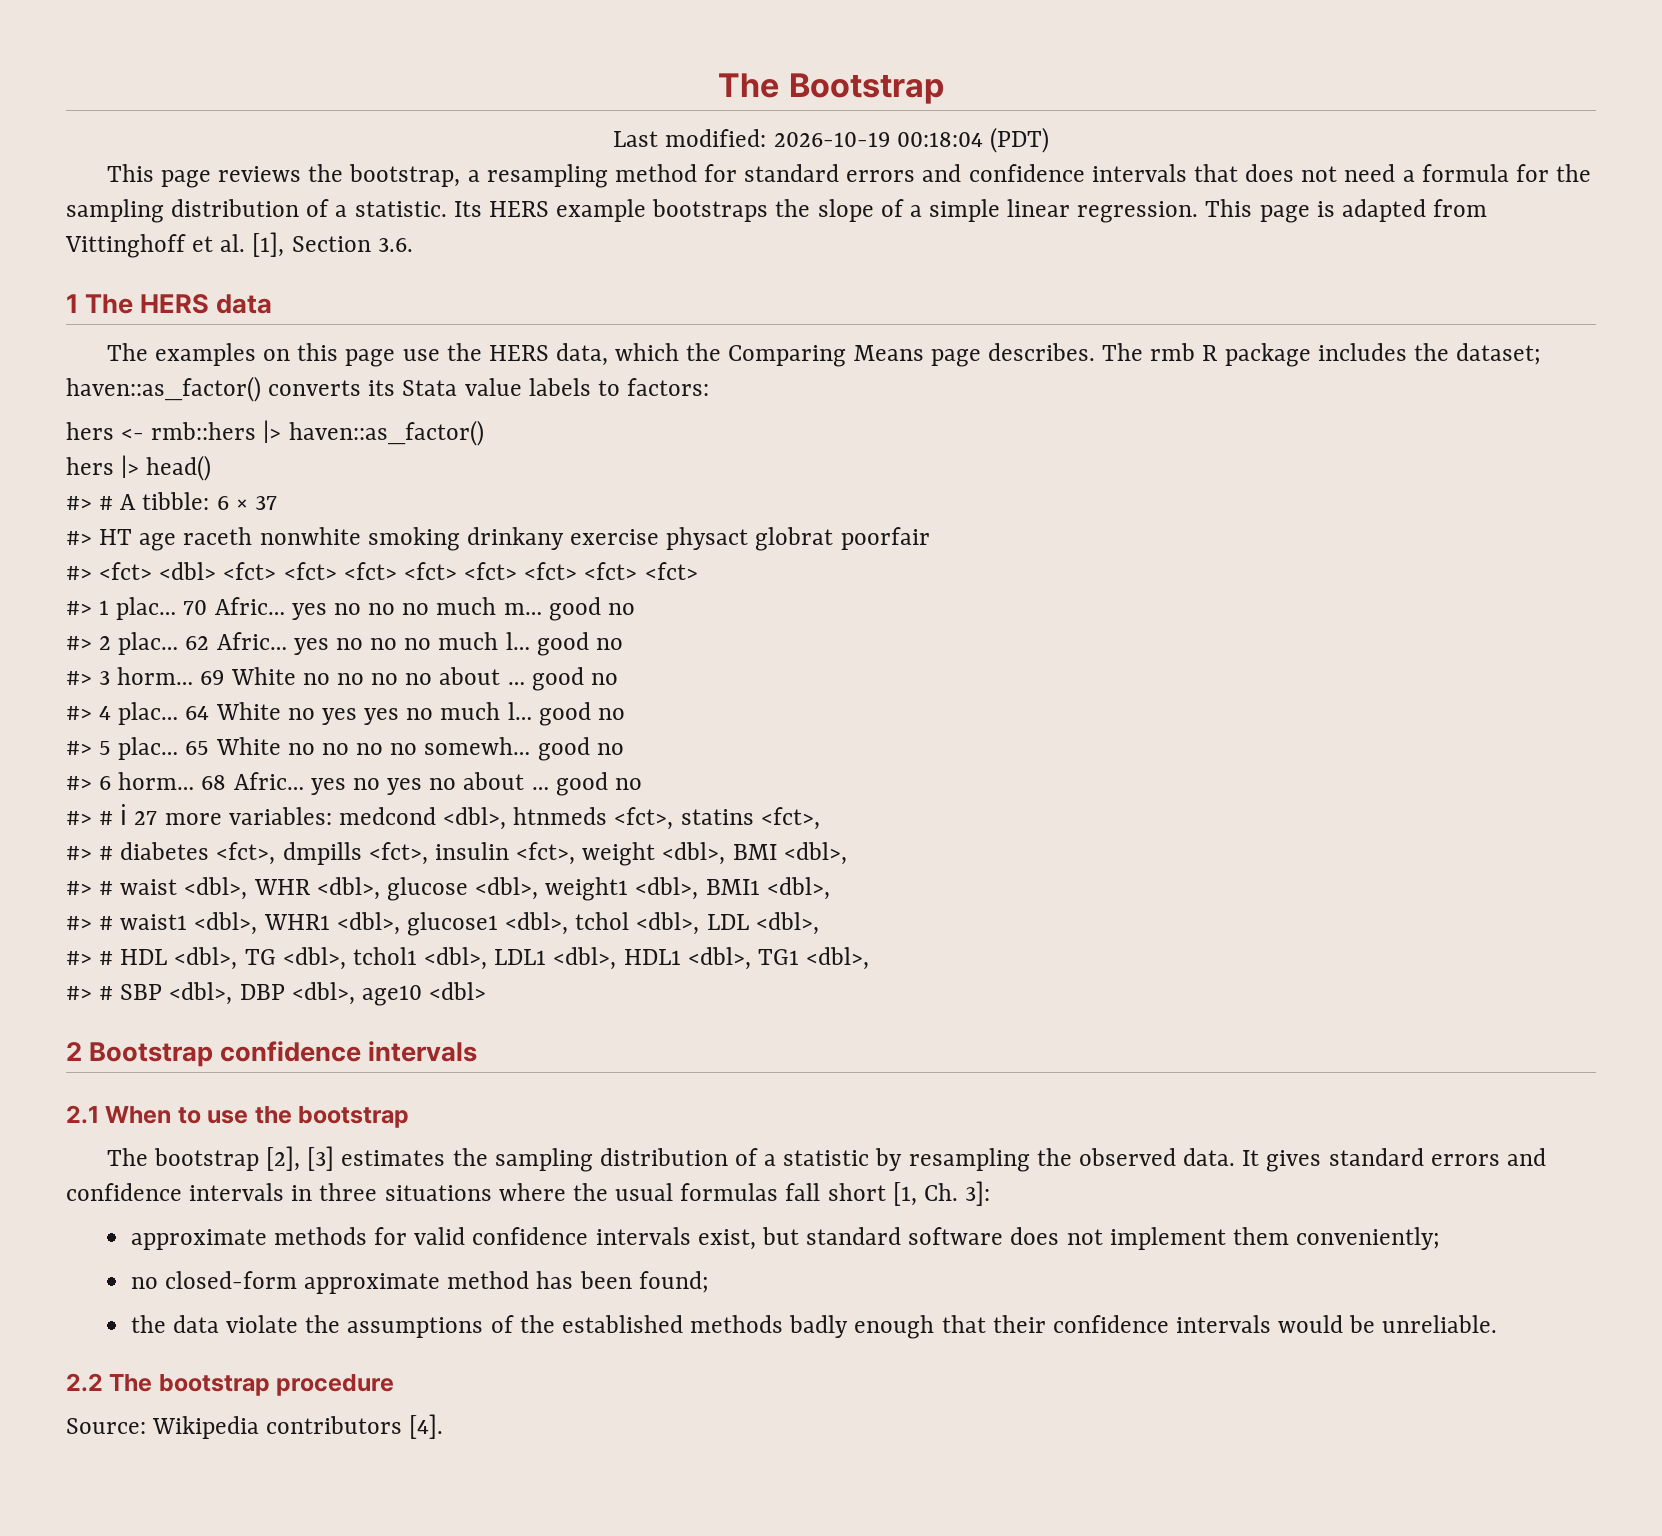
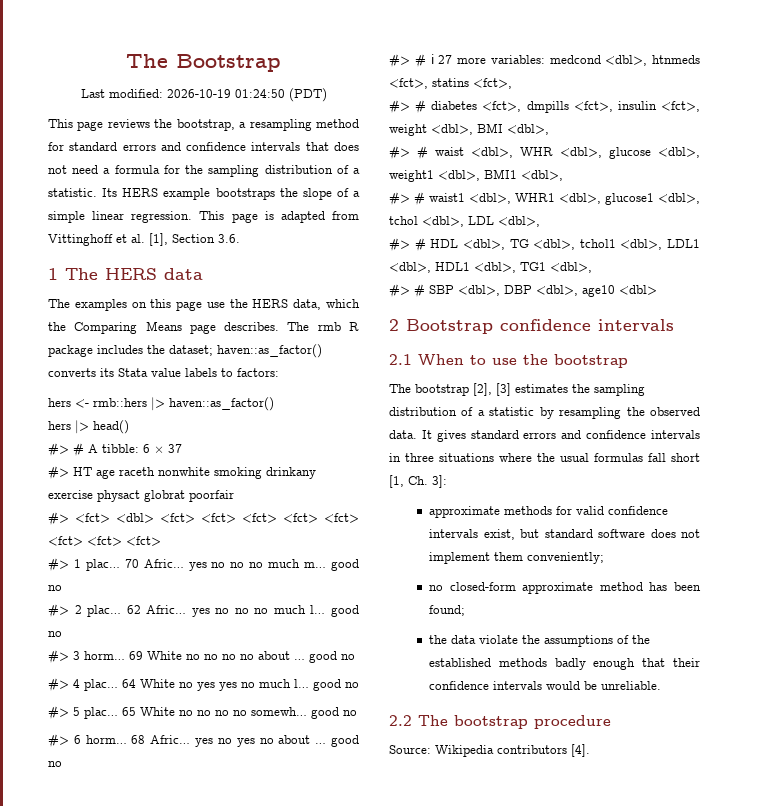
[896,132,983,147] 00:18:04 -> [234,89,285,98] 01:24:50

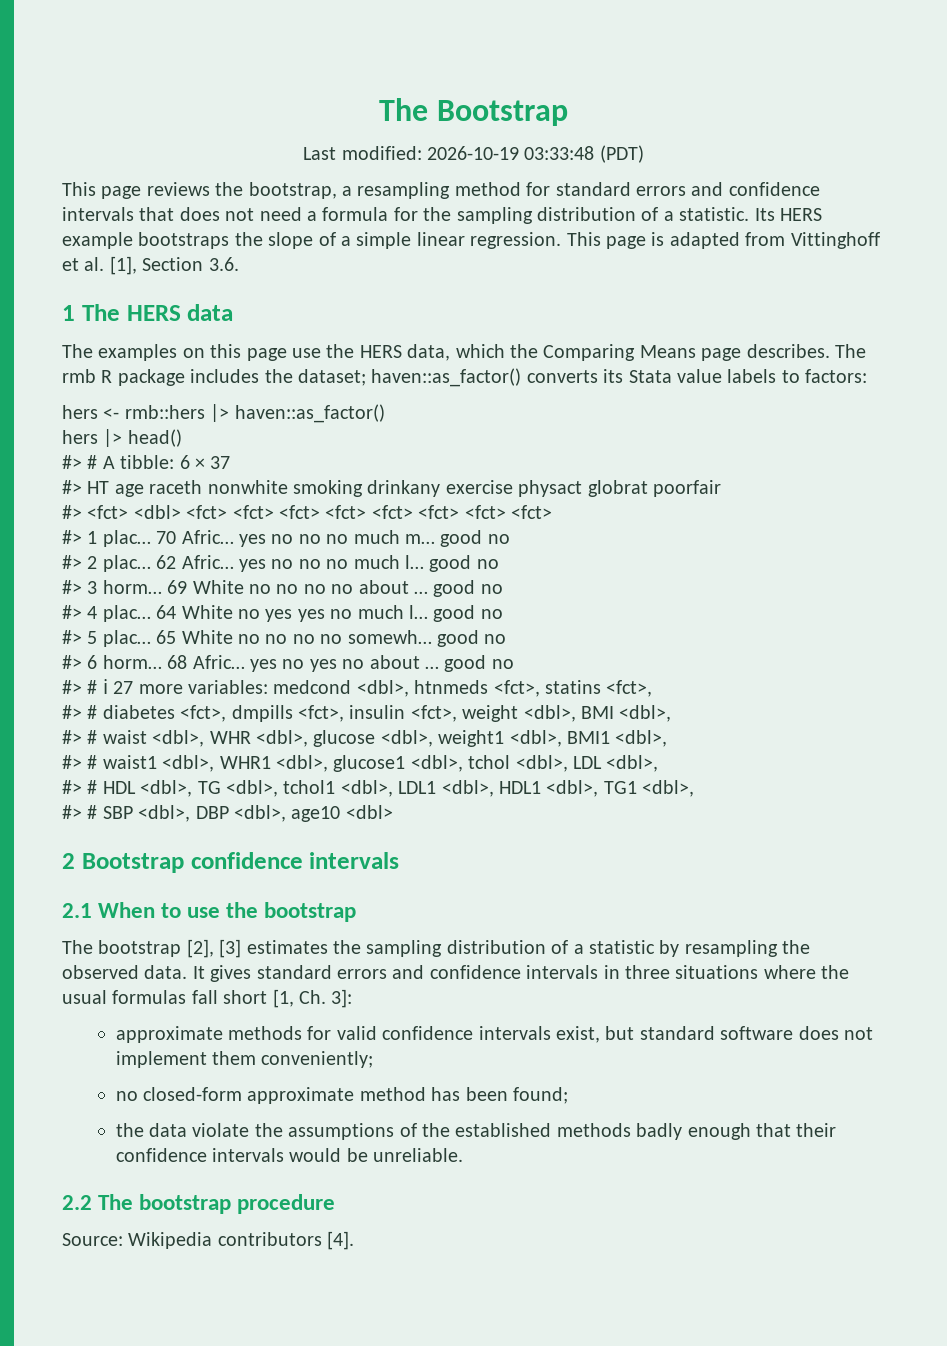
[234,89,285,98] 01:24:50 -> [524,146,595,160] 03:33:48

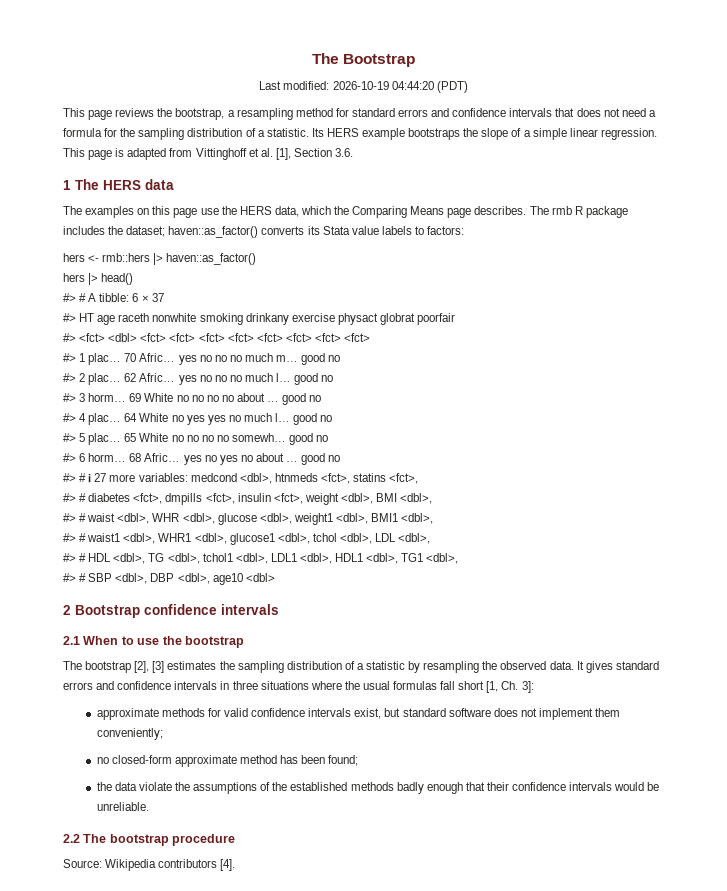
[524,146,595,160] 03:33:48 -> [391,81,434,90] 04:44:20

